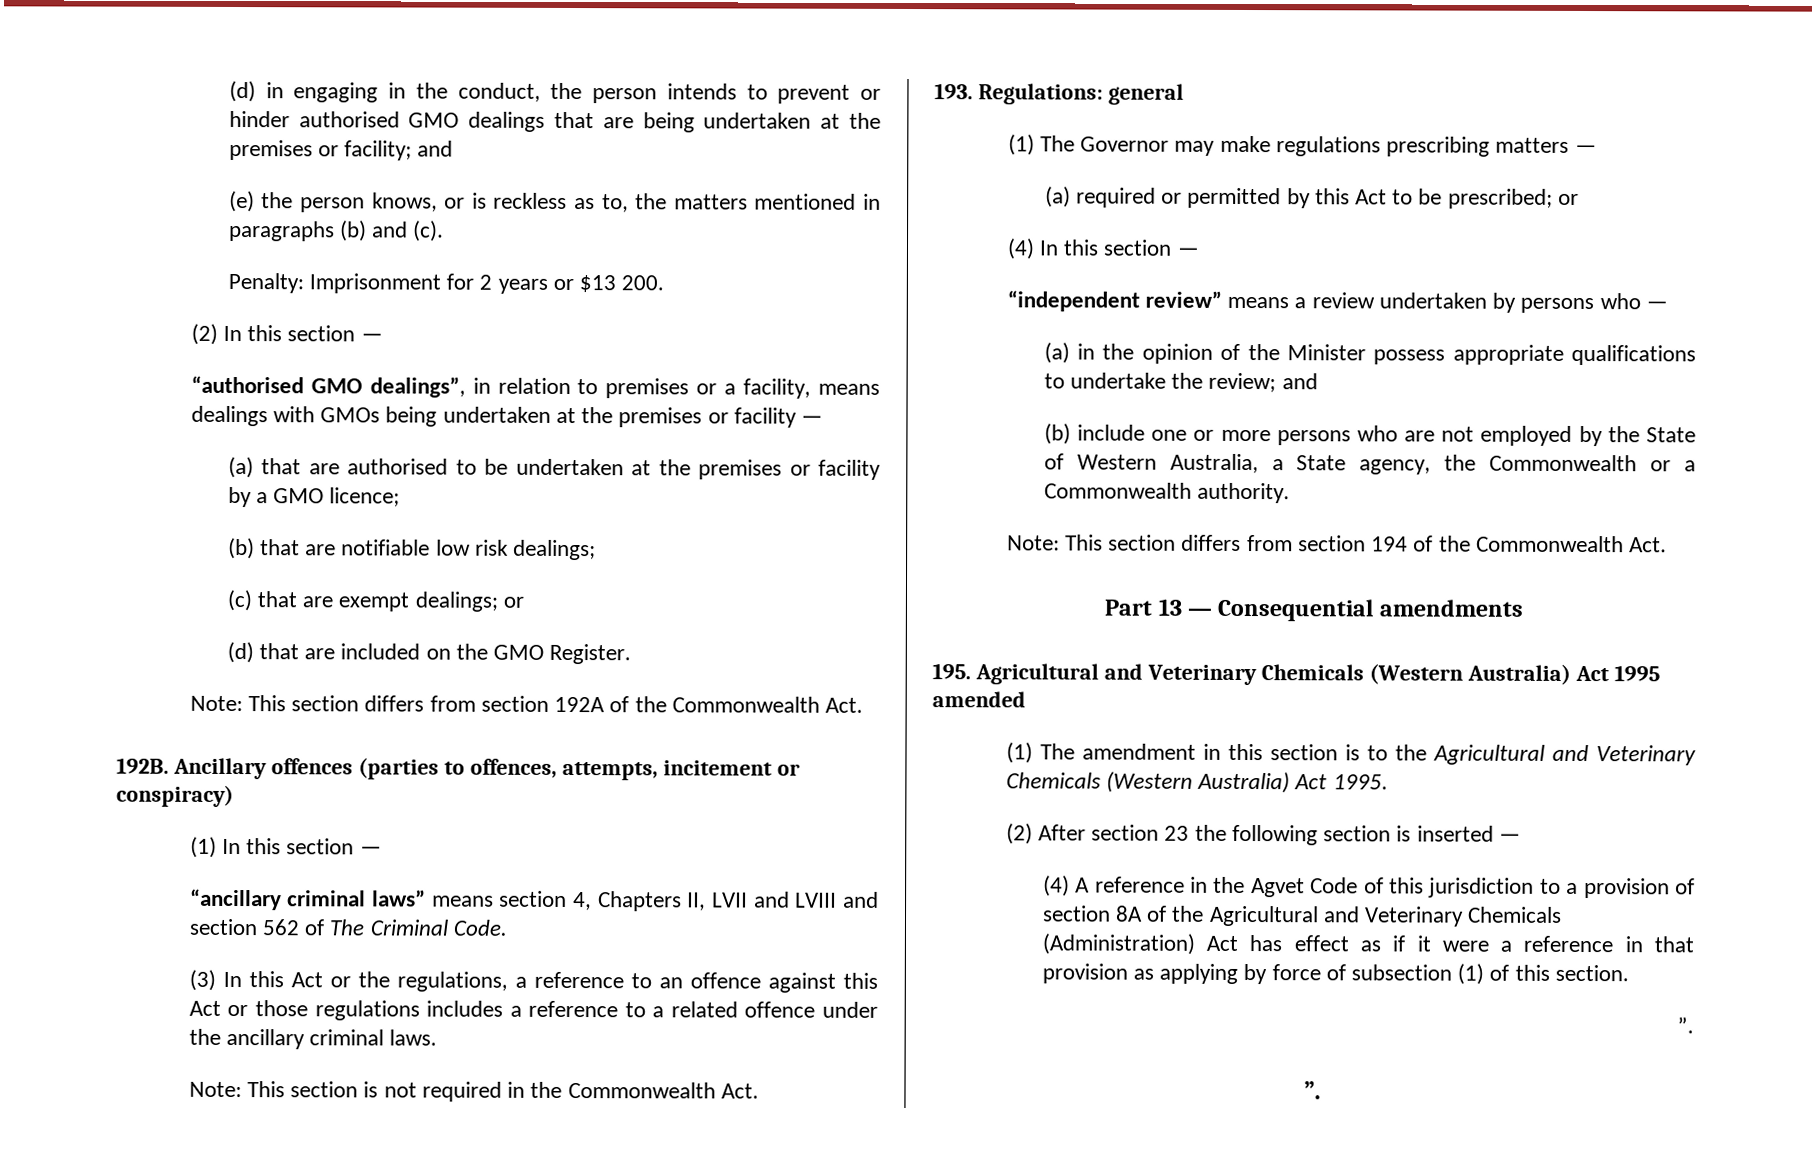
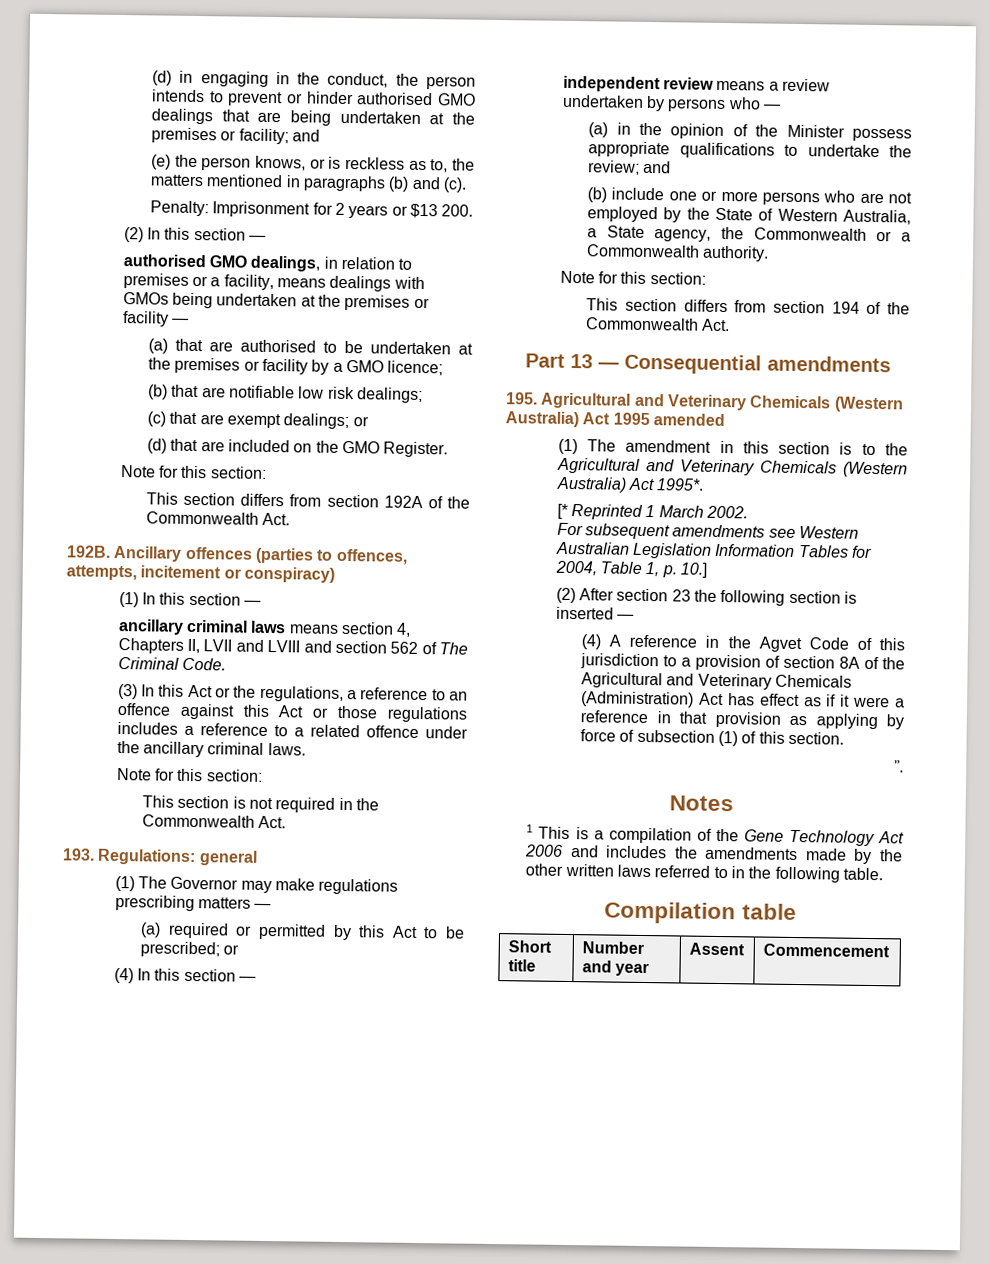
[190,375,466,398] “authorised GMO dealings”, -> [122,254,321,272] authorised GMO dealings,
[189,695,243,712] Note: -> [120,465,267,479] Note for this section: //
[189,888,427,911] “ancillary criminal laws” -> [117,619,287,635] ancillary criminal laws
[188,1081,242,1098] Note: -> [116,767,263,782] Note for this section: //
[1006,290,1223,312] “independent review” -> [562,75,715,93] independent review
[1006,535,1060,551] Note: -> [559,270,706,285] Note for this section: //
[1332,774,1388,790] 1995. -> [656,478,705,491] [556,503,749,520] [556,522,860,540] [555,541,873,559] [554,560,708,578] 1995*. // [* Reprinted 1 March 2002. // For subsequent amendments see Western Australian Legislation Information Tables for 2004, Table 1, p. 10.]
[1304,1081,1321,1100] ”. -> [669,795,734,812] [526,824,904,847] [525,844,903,865] [525,863,883,883] [604,901,797,925] [507,940,552,953] [507,959,536,972] [581,941,644,955] [581,960,649,977] [688,942,745,956] [762,943,890,958] Notes // 1 This is a compilation of the Gene Technology Act 2006 and includes the amendments made by the other written laws referred to in the following table. // Compilation table // Short title | Number and year | Assent | Commencement

